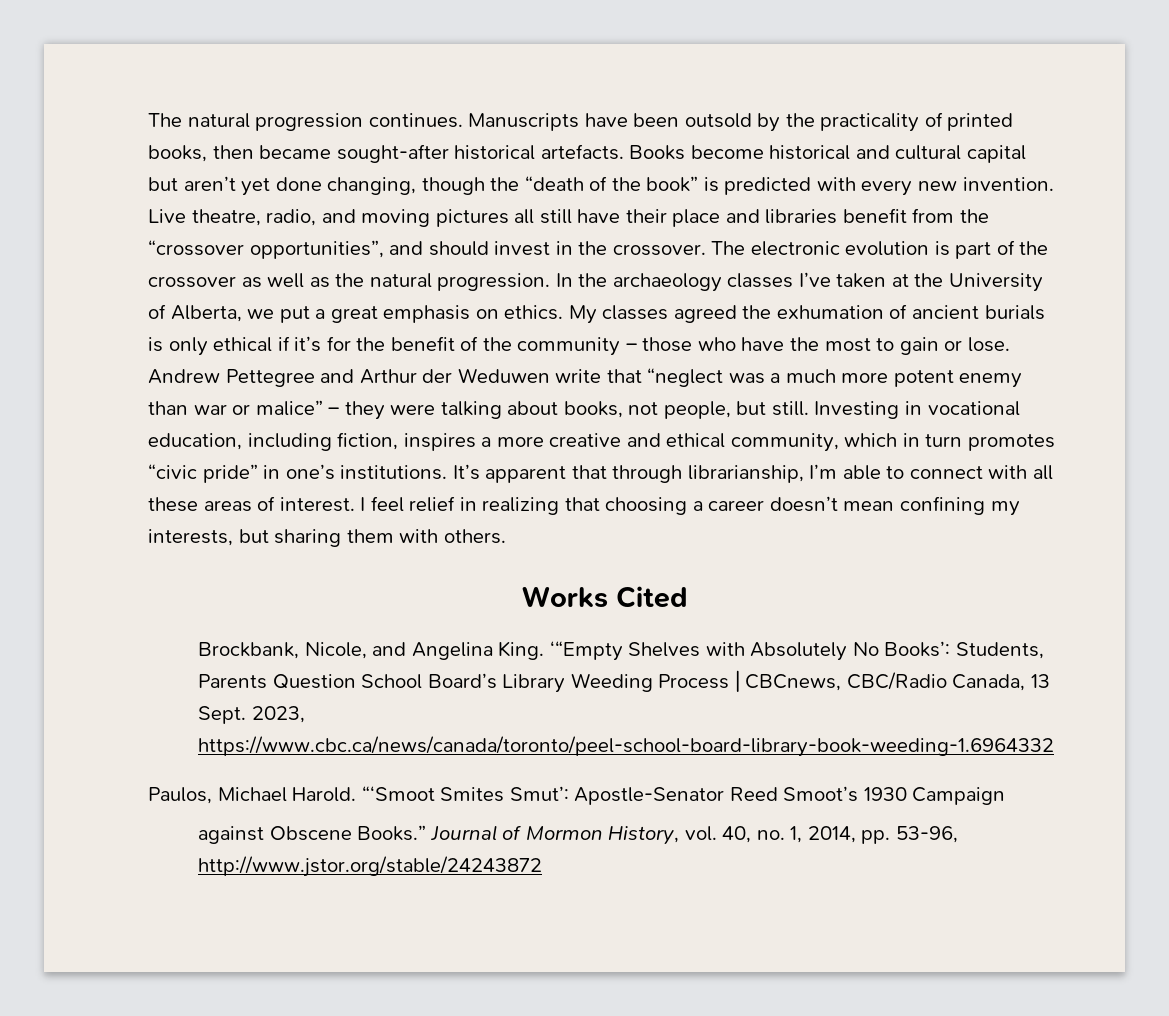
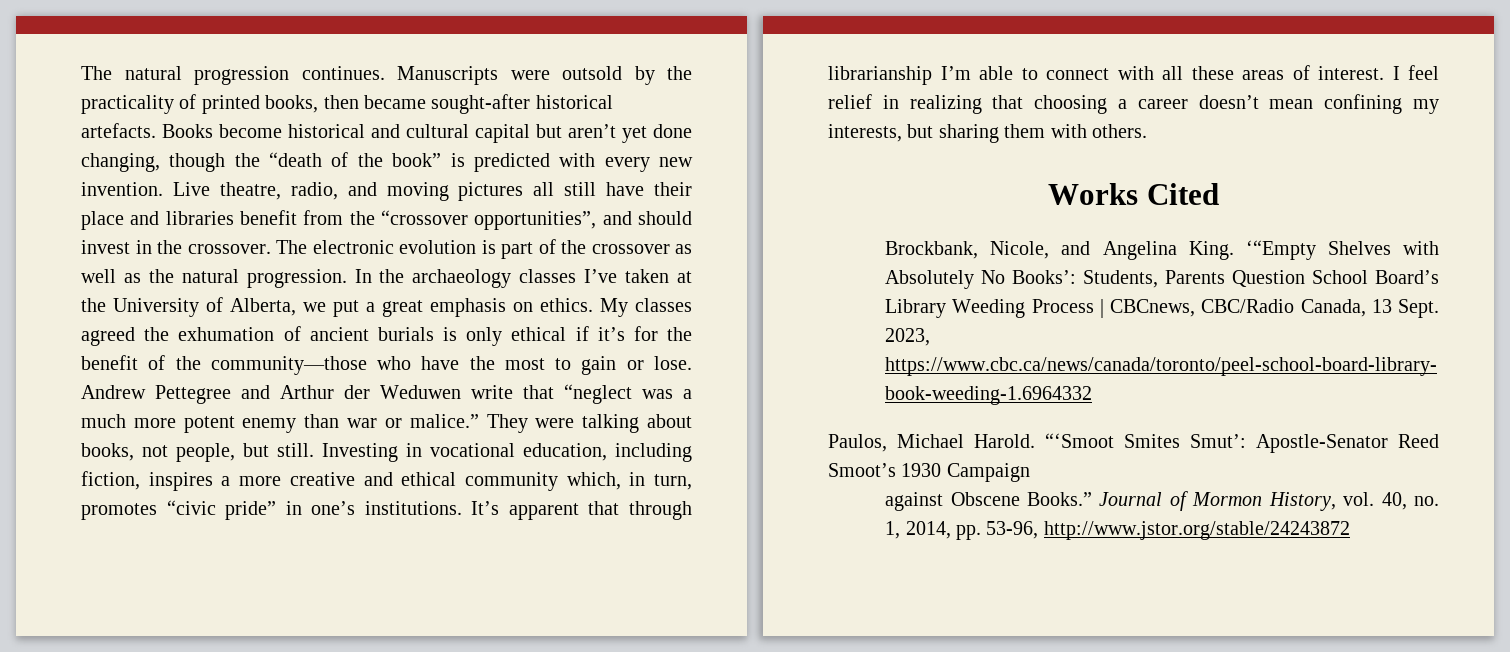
[584,113,680,127] have been -> [510,70,550,80] were
[517,337,693,356] community – those -> [210,356,367,375] community—those
[255,400,385,420] malice” – they -> [409,414,528,433] malice.” They
[730,433,963,452] community, which in turn -> [464,472,692,491] community which, in turn,
[687,465,804,483] librarianship, -> [828,66,932,85] librarianship

